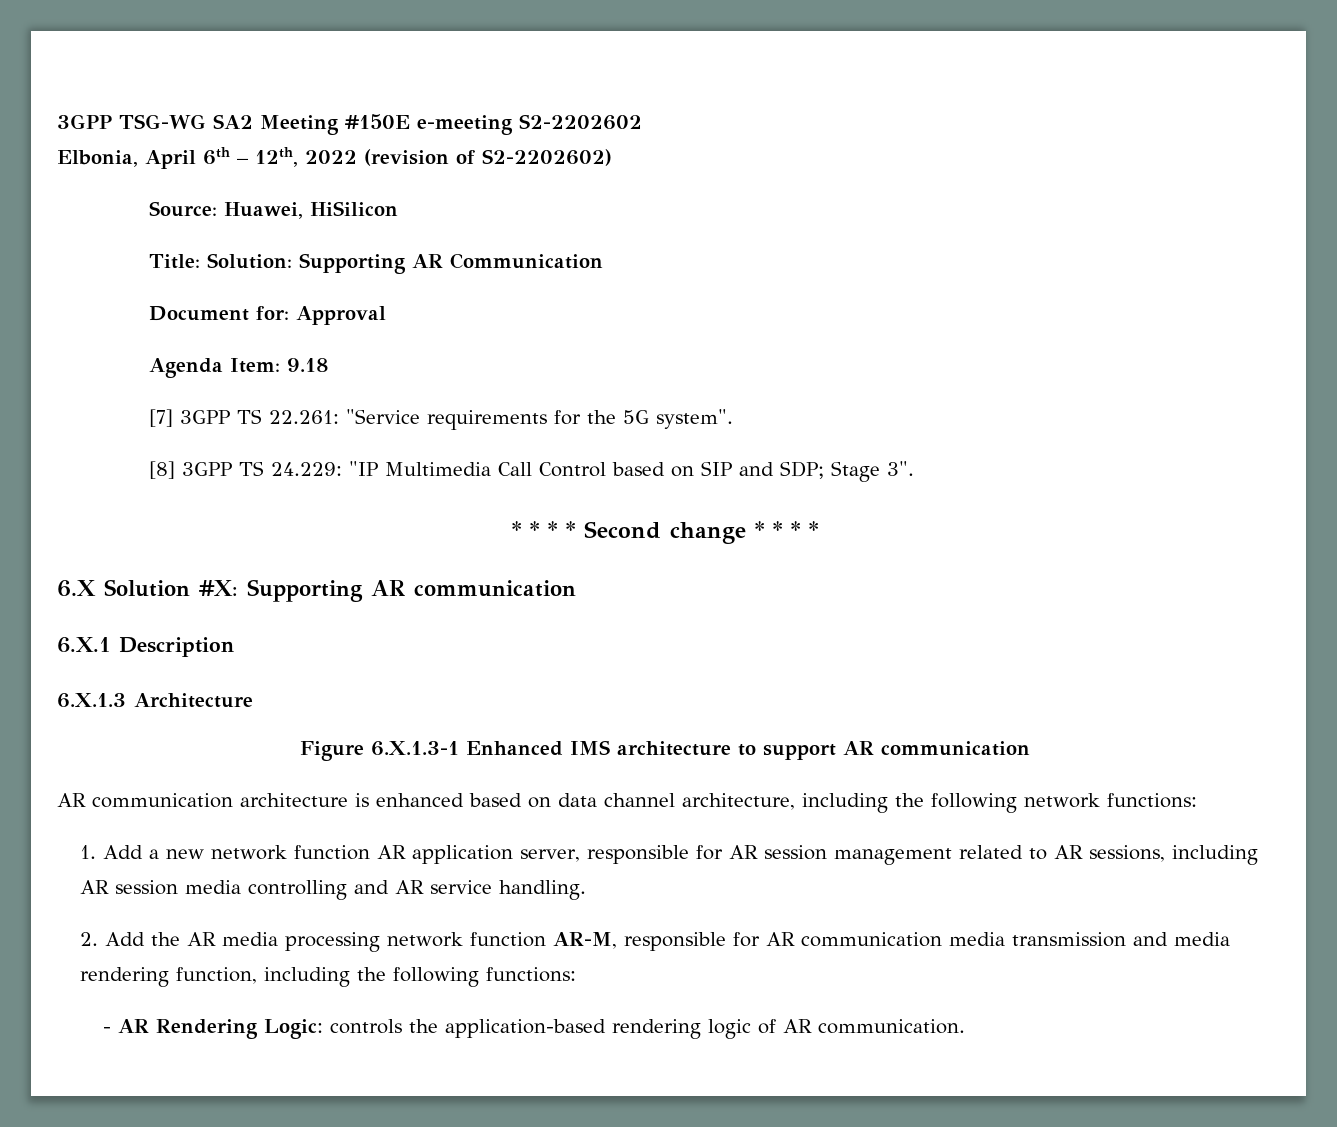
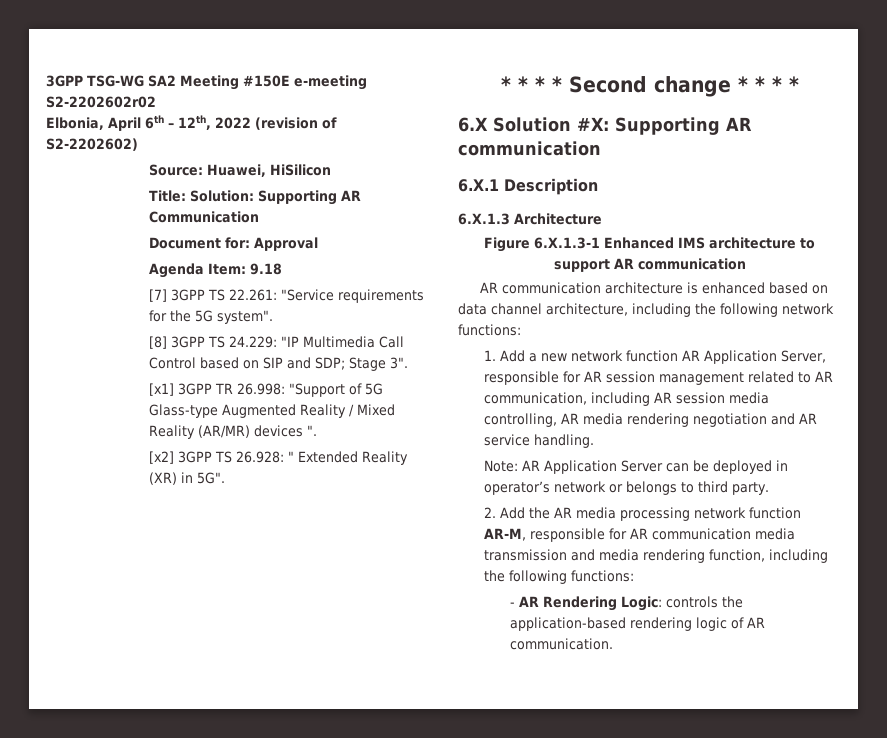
[519,114,642,130] S2-2202602 -> [46,96,156,108] S2-2202602r02
(915, 468) none -> [149,383,384,397] [149,404,396,418] [149,425,318,439] [149,451,409,465] [149,472,226,485] // [x1] 3GPP TR 26.998: "Support of 5G Glass-type Augmented Reality / Mixed Reality (AR/MR) devices ". // [x2] 3GPP TS 26.928: " Extended Reality (XR) in 5G".
[412,845,581,864] application server, -> [703,350,826,364] Application Server,
[1089,845,1166,862] sessions, -> [483,392,587,405] communication,
[248,880,348,900] controlling -> [483,413,767,427] controlling, AR media rendering negotiation
(587, 890) none -> [483,460,788,474] [483,481,769,495] // Note: AR Application Server can be deployed in operator’s network or belongs to third party.

